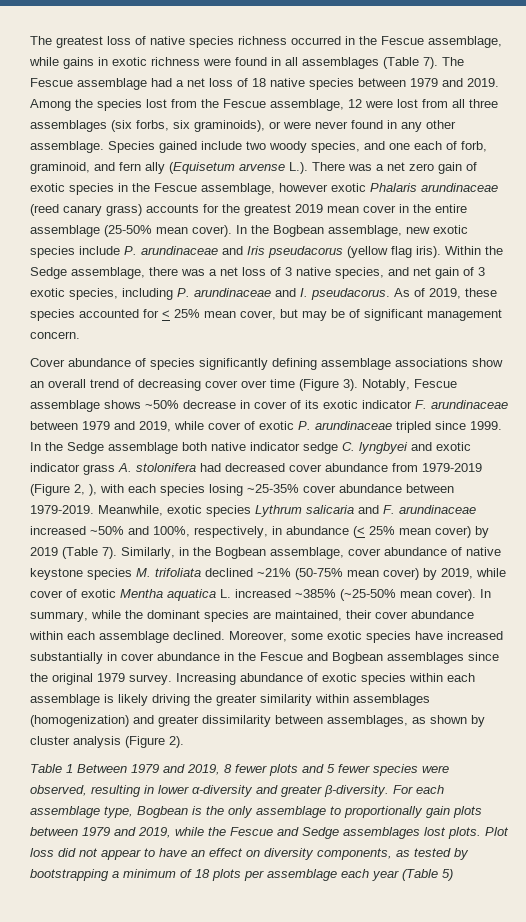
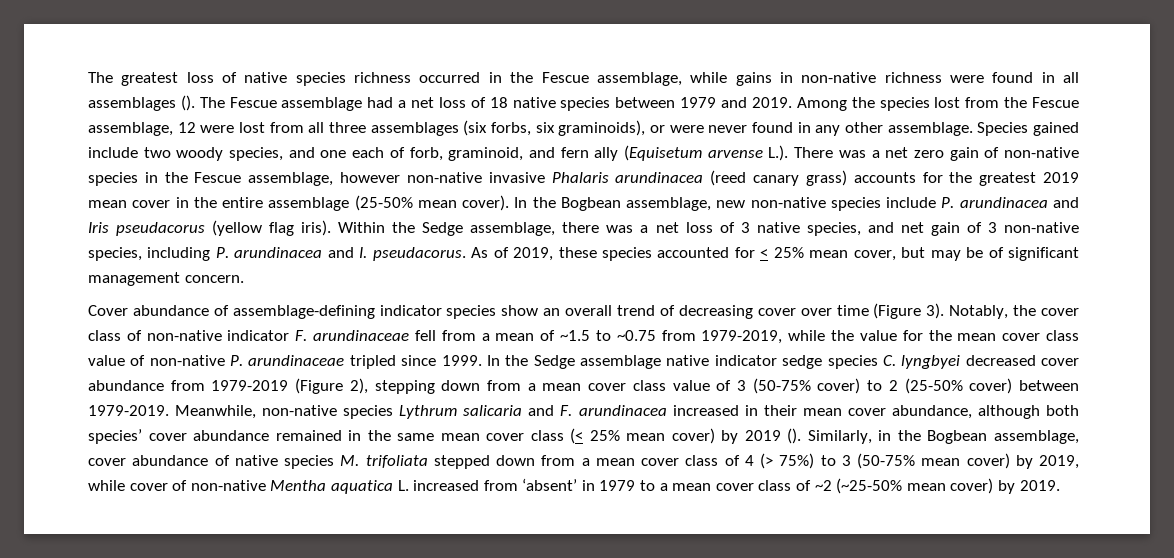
[112,57,147,66] exotic -> [801,72,877,83] non-native
[383,57,438,69] (Table 7). -> [180,95,195,111] ().
[30,183,65,192] exotic -> [1003,147,1079,158] non-native
[331,183,498,192] exotic Phalaris arundinaceae -> [406,172,704,183] non-native invasive Phalaris arundinacea
[433,225,468,234] exotic -> [750,197,826,208] non-native
[141,246,218,255] arundinaceae -> [959,197,1048,208] arundinacea
[30,288,65,297] exotic -> [1003,222,1079,233] non-native
[194,288,271,297] arundinaceae -> [234,247,323,258] arundinacea
[150,358,468,370] species significantly defining assemblage associations -> [232,305,497,319] assemblage-defining indicator species
[414,379,457,388] [30,400,508,412] [30,421,294,432] Fescue assemblage shows ~50% decrease in cover of its exotic indicator F. arundinaceae between 1979 and 2019, while cover of exotic -> [1013,305,1080,316] [88,330,1080,344] [88,355,225,366] the cover class of non-native indicator F. arundinaceae fell from a mean of ~1.5 to ~0.75 from 1979-2019, while the value for the mean cover class value of non-native
[182,442,207,451] both -> (662, 362) none
(338, 448) none -> [827,355,878,369] species
[411,442,471,451] [30,463,221,475] and exotic indicator grass A. stolonifera had -> (961, 362) none
[74,484,402,496] 2, ), with each species losing ~25-35% cover abundance -> [349,378,1013,394] 2), stepping down from a mean cover class value of 3 (50-75% cover) to 2 (25-50% cover)
[167,505,202,514] exotic -> [262,405,338,416] non-native
[399,505,476,514] [30,526,349,538] arundinaceae increased ~50% and 100%, respectively, in abundance -> [578,405,1079,419] [88,429,564,444] arundinacea increased in their mean cover abundance, although both species’ cover abundance remained in the same mean cover class
[62,547,117,559] (Table 7). -> [787,428,802,444] ().
[30,568,83,580] keystone -> (278, 460) none
[205,568,291,577] declined ~21% -> [433,453,851,469] stepped down from a mean cover class of 4 (> 75%) to 3
[81,589,116,598] exotic -> [190,480,266,491] non-native
[295,589,491,601] [30,610,474,622] [29,631,503,643] [30,652,499,664] [30,673,475,685] [30,694,430,706] [30,715,485,727] [30,736,184,748] [30,764,449,776] [30,785,444,797] [30,806,482,818] [30,827,509,839] [30,848,469,860] [30,869,453,881] ~385% (~25-50% mean cover). In summary, while the dominant species are maintained, their cover abundance within each assemblage declined. Moreover, some exotic species have increased substantially in cover abundance in the Fescue and Bogbean assemblages since the original 1979 survey. Increasing abundance of exotic species within each assemblage is likely driving the greater similarity within assemblages (homogenization) and greater dissimilarity between assemblages, as shown by cluster analysis (Figure 2). // Table 1 Between 1979 and 2019, 8 fewer plots and 5 fewer species were observed, resulting in lower α-diversity and greater β-diversity. For each assemblage type, Bogbean is the only assemblage to proportionally gain plots between 1979 and 2019, while the Fescue and Sedge assemblages lost plots. Plot loss did not appear to have an effect on diversity components, as tested by bootstrapping a minimum of 18 plots per assemblage each year (Table 5) -> [483,478,1060,494] from ‘absent’ in 1979 to a mean cover class of ~2 (~25-50% mean cover) by 2019.

